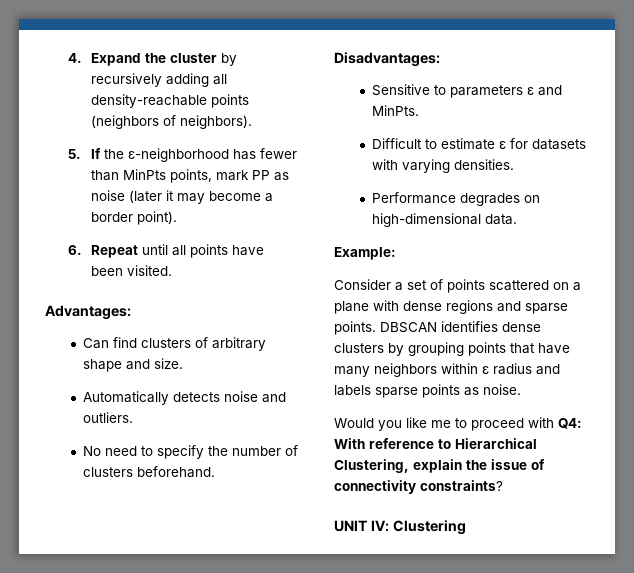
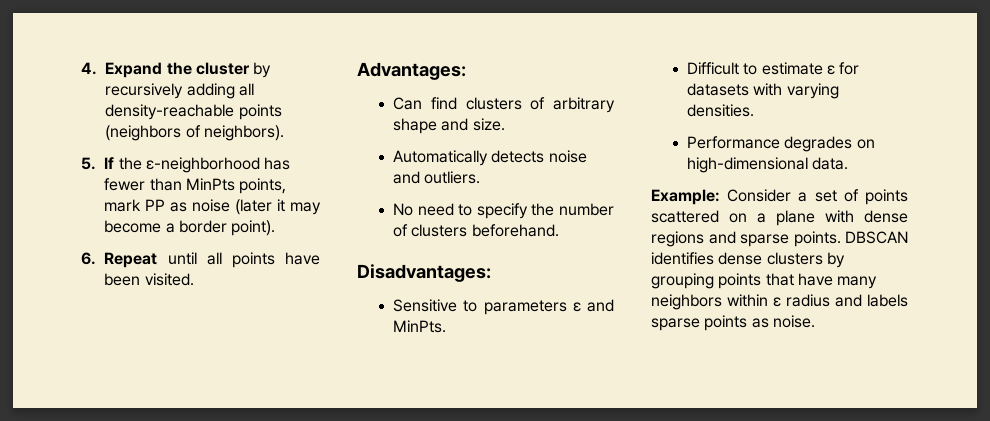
(396, 253) // -> (720, 197) none
[334,417,582,431] [334,438,537,449] [334,459,545,473] [334,480,503,494] [334,520,466,535] // Would you like me to proceed with Q4: With reference to Hierarchical Clustering, explain the issue of connectivity constraints? // UNIT IV: Clustering -> (815, 321) none

